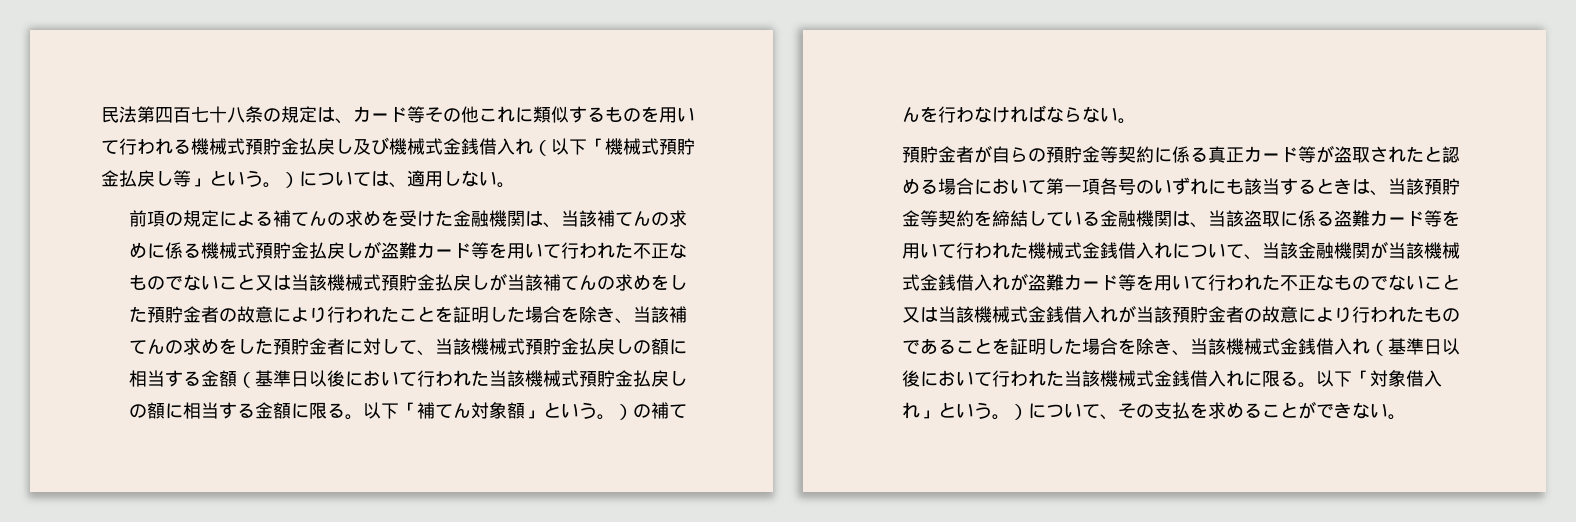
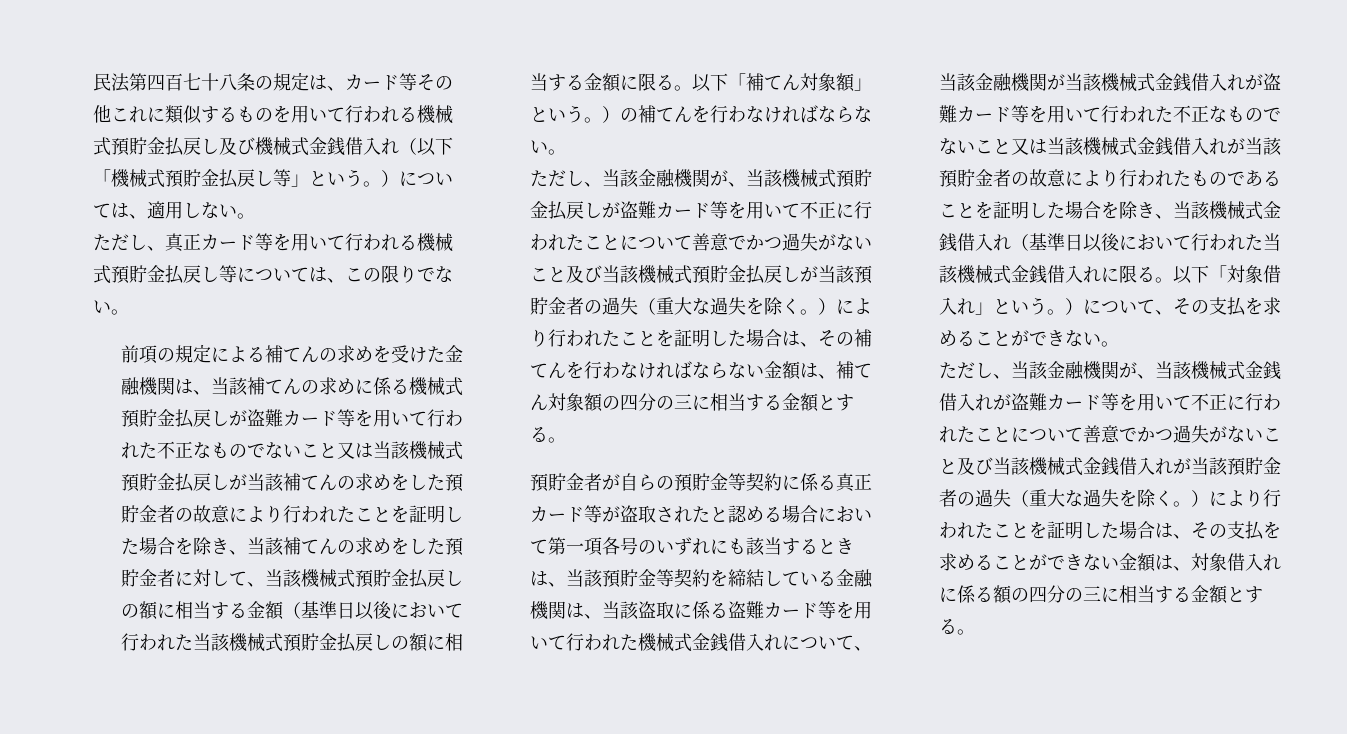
(515, 185) none -> [93,233,453,252] [93,265,453,284] [93,300,129,315] // ただし、真正カード等を用いて行われる機械式預貯金払戻し等については、この限りでない。
(1136, 121) none -> [529,169,872,188] [529,201,872,220] [529,233,872,251] [529,265,872,284] [529,297,872,315] [529,329,872,347] [529,361,872,380] [529,393,854,412] [529,427,566,443] // ただし、当該金融機関が、当該機械式預貯金払戻しが盗難カード等を用いて不正に行われたことについて善意でかつ過失がないこと及び当該機械式預貯金払戻しが当該預貯金者の過失（重大な過失を除く。）により行われたことを証明した場合は、その補てんを行わなければならない金額は、補てん対象額の四分の三に相当する金額とする。
(1406, 417) none -> [938,361,1281,380] [938,393,1281,411] [938,425,1281,443] [938,457,1281,476] [938,489,1281,507] [938,521,1281,540] [938,553,1281,572] [938,585,1263,604] [938,619,975,635] // ただし、当該金融機関が、当該機械式金銭借入れが盗難カード等を用いて不正に行われたことについて善意でかつ過失がないこと及び当該機械式金銭借入れが当該預貯金者の過失（重大な過失を除く。）により行われたことを証明した場合は、その支払を求めることができない金額は、対象借入れに係る額の四分の三に相当する金額とする。

